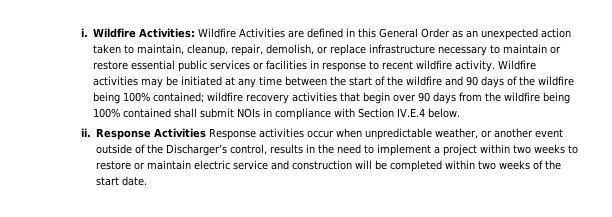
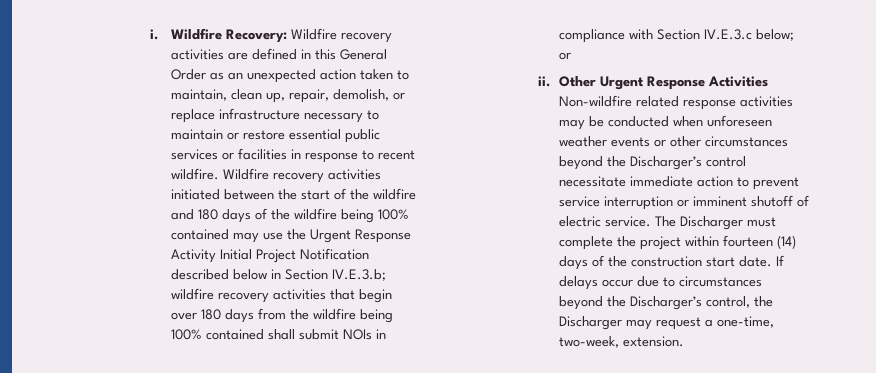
[139,28,286,38] Activities: Wildfire Activities -> [225,28,392,43] [170,49,224,60] Recovery: Wildfire recovery activities
[187,44,229,56] cleanup, -> [230,89,285,103] clean up,
[416,60,537,72] [93,76,283,88] wildfire activity. Wildfire activities may be initiated at any time -> [170,168,381,183] [170,189,220,200] wildfire. Wildfire recovery activities initiated
[466,76,479,86] 90 -> [197,209,218,220] 180
[153,92,205,103] contained; -> [170,229,411,243] [170,248,369,263] [170,269,386,281] contained may use the Urgent Response Activity Initial Project Notification described below in Section IV.E.3.b;
[418,92,431,102] 90 -> [200,309,221,320] 180
[397,108,461,118] [80,128,564,140] [96,144,579,156] [96,160,562,172] [96,176,148,186] IV.E.4 below. // ii. Response Activities Response activities occur when unpredictable weather, or another event outside of the Discharger’s control, results in the need to implement a project within two weeks to restore or maintain electric service and construction will be completed within two weeks of the start date. -> [703,29,794,41] [558,52,571,60] [538,76,768,90] [558,95,793,110] [558,115,772,130] [558,136,788,147] [558,156,746,170] [558,176,799,190] [558,195,809,210] [558,216,776,230] [558,235,796,250] [558,255,784,270] [558,276,762,290] [558,296,773,310] [558,316,774,330] [558,336,684,348] IV.E.3.c below; or // ii. Other Urgent Response Activities Non-wildfire related response activities may be conducted when unforeseen weather events or other circumstances beyond the Discharger’s control necessitate immediate action to prevent service interruption or imminent shutoff of electric service. The Discharger must complete the project within fourteen (14) days of the construction start date. If delays occur due to circumstances beyond the Discharger’s control, the Discharger may request a one-time, two-week, extension.

